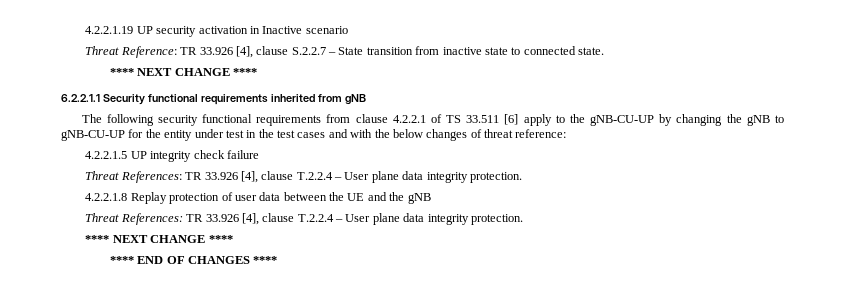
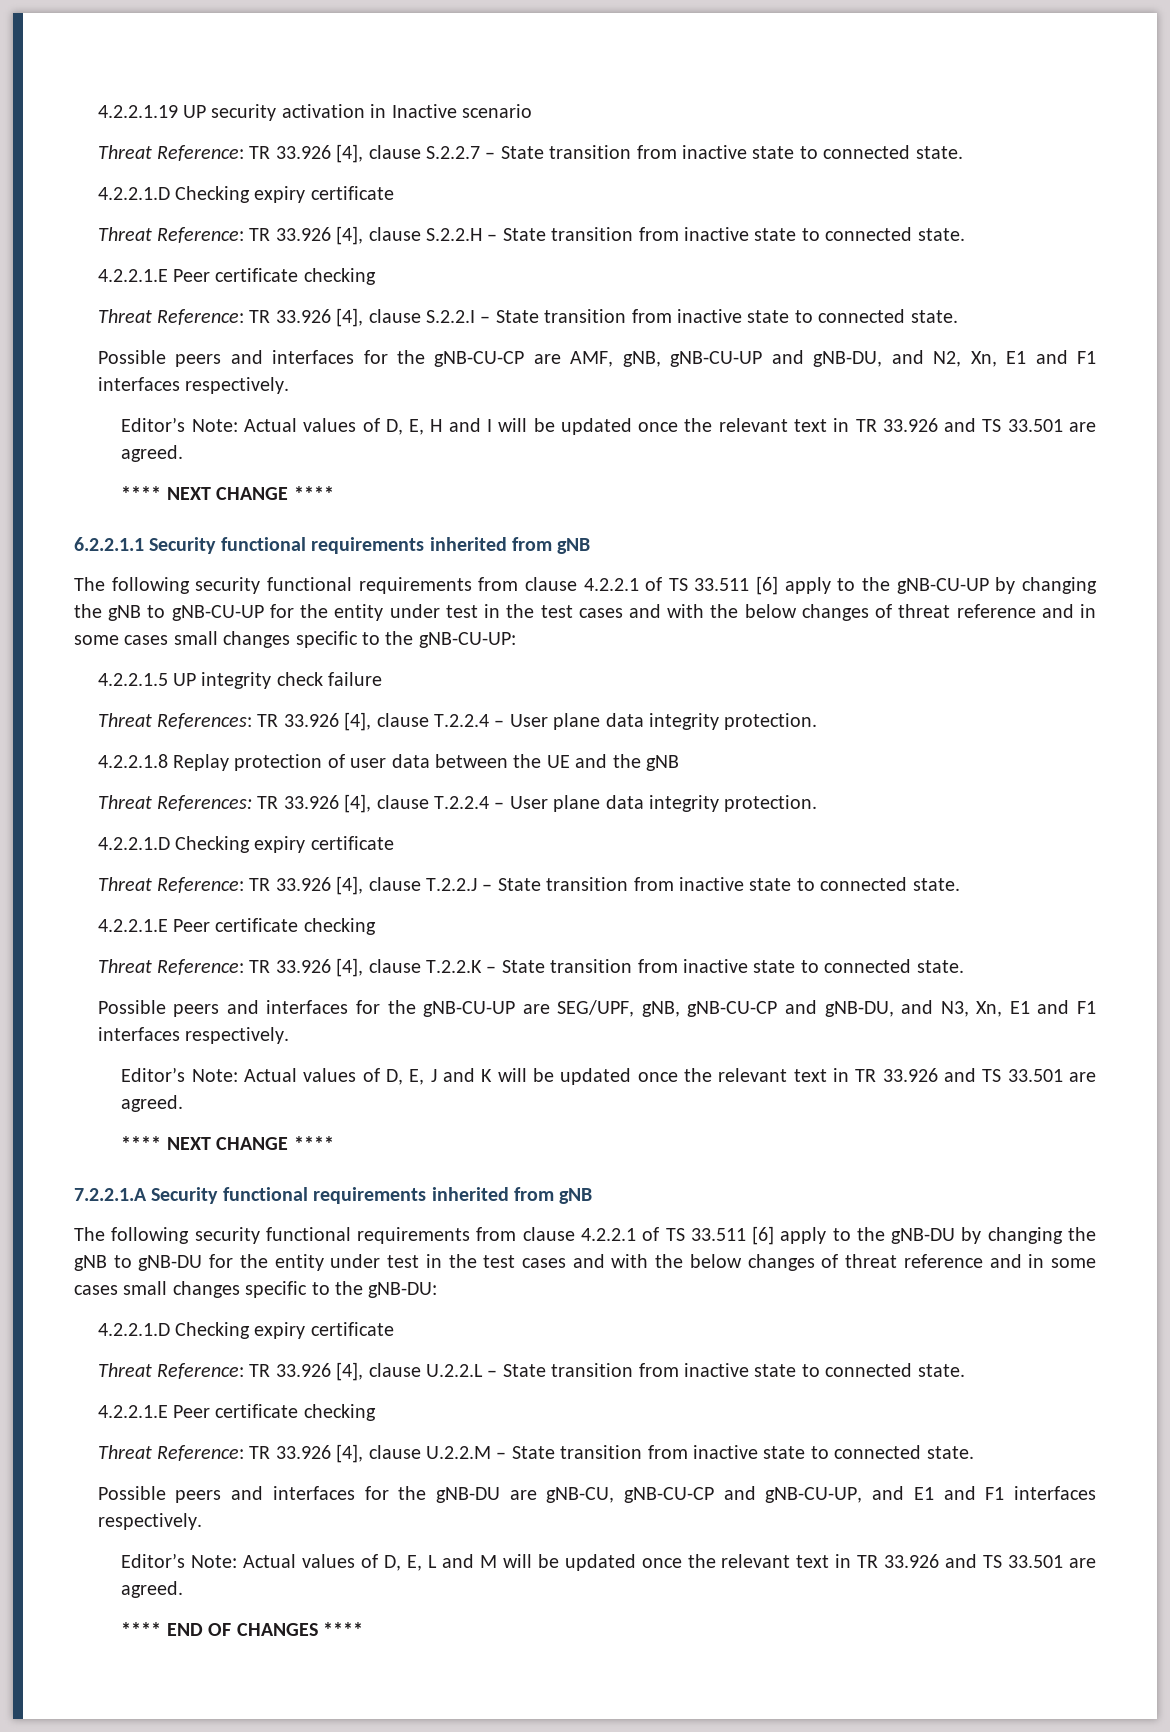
(605, 51) none -> [97,186,394,203] [97,226,965,245] [97,268,376,285] [97,308,958,327] [97,350,1096,367] [97,377,290,394] [121,417,1096,435] [121,445,184,462] // 4.2.2.1.D Checking expiry certificate // Threat Reference: TR 33.926 [4], clause S.2.2.H – State transition from inactive state to connected state. // 4.2.2.1.E Peer certificate checking // Threat Reference: TR 33.926 [4], clause S.2.2.I – State transition from inactive state to connected state. // Possible peers and interfaces for the gNB-CU-CP are AMF, gNB, gNB-CU-UP and gNB-DU, and N2, Xn, E1 and F1 interfaces respectively. // Editor’s Note: Actual values of D, E, H and I will be updated once the relevant text in TR 33.926 and TS 33.501 are agreed.
[515,129,567,138] reference: -> [956,604,1097,618] [74,631,516,648] reference and in some cases small changes specific to the gNB-CU-UP:
[85,235,233,243] **** NEXT CHANGE **** -> [97,836,394,853] [97,876,960,895] [97,918,376,935] [97,958,964,977] [97,1000,1097,1017] [97,1027,290,1044] [121,1067,1097,1085] [121,1095,184,1112] [121,1136,334,1150] [74,1187,593,1204] [74,1226,1097,1245] [74,1254,1097,1271] [74,1281,438,1298] [97,1322,394,1339] [97,1362,965,1381] [97,1404,376,1421] [97,1444,974,1463] [97,1486,1096,1503] [97,1513,202,1530] [121,1553,1096,1571] [121,1581,184,1598] 4.2.2.1.D Checking expiry certificate // Threat Reference: TR 33.926 [4], clause T.2.2.J – State transition from inactive state to connected state. // 4.2.2.1.E Peer certificate checking // Threat Reference: TR 33.926 [4], clause T.2.2.K – State transition from inactive state to connected state. // Possible peers and interfaces for the gNB-CU-UP are SEG/UPF, gNB, gNB-CU-CP and gNB-DU, and N3, Xn, E1 and F1 interfaces respectively. // Editor’s Note: Actual values of D, E, J and K will be updated once the relevant text in TR 33.926 and TS 33.501 are agreed. // **** NEXT CHANGE **** // 7.2.2.1.A Security functional requirements inherited from gNB // The following security functional requirements from clause 4.2.2.1 of TS 33.511 [6] apply to the gNB-DU by changing the gNB to gNB-DU for the entity under test in the test cases and with the below changes of threat reference and in some cases small changes specific to the gNB-DU: // 4.2.2.1.D Checking expiry certificate // Threat Reference: TR 33.926 [4], clause U.2.2.L – State transition from inactive state to connected state. // 4.2.2.1.E Peer certificate checking // Threat Reference: TR 33.926 [4], clause U.2.2.M – State transition from inactive state to connected state. // Possible peers and interfaces for the gNB-DU are gNB-CU, gNB-CU-CP and gNB-CU-UP, and E1 and F1 interfaces respectively. // Editor’s Note: Actual values of D, E, L and M will be updated once the relevant text in TR 33.926 and TS 33.501 are agreed.

